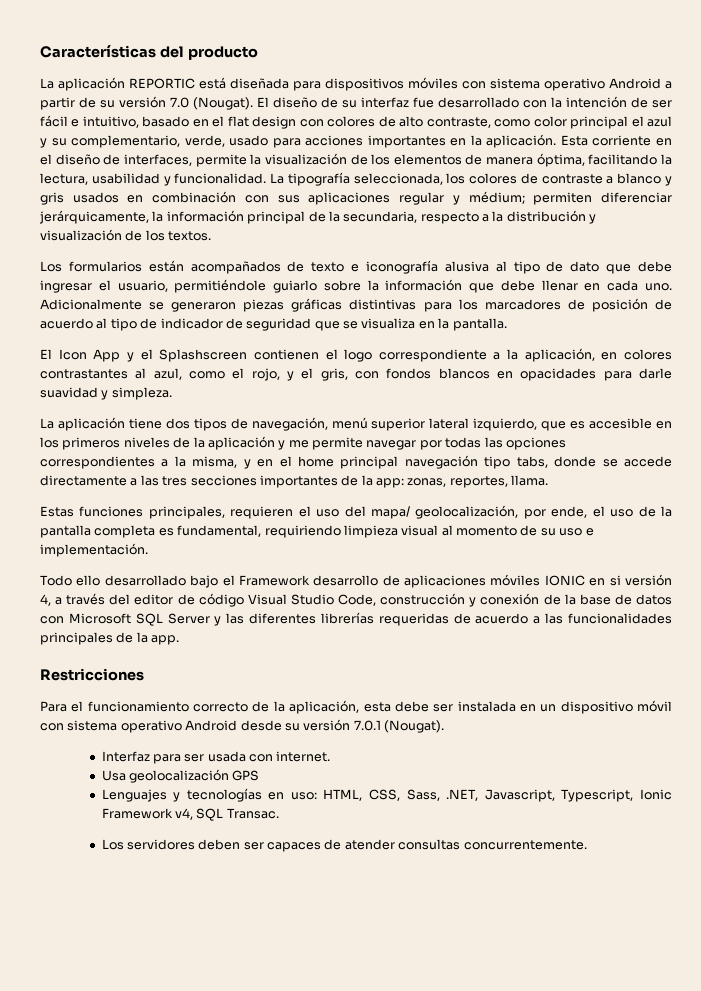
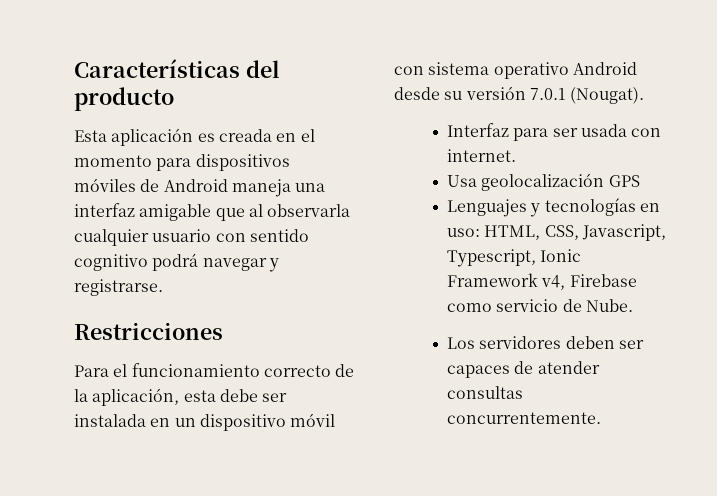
[40,77,672,91] [40,96,672,110] [40,115,673,129] [40,134,673,148] [40,153,672,167] [40,172,672,186] [40,191,673,205] [39,210,597,224] [40,229,212,241] [40,260,672,274] [40,279,672,293] [40,298,672,312] [40,318,507,331] [40,348,672,362] [40,368,672,381] [40,387,172,400] [40,417,673,431] [40,436,566,450] [40,455,672,469] [40,475,549,488] [40,505,673,519] [40,525,594,538] [40,543,148,557] [40,574,672,588] [40,593,673,607] [40,612,672,626] [40,632,180,645] La aplicación REPORTIC está diseñada para dispositivos móviles con sistema operativo Android a partir de su versión 7.0 (Nougat). El diseño de su interfaz fue desarrollado con la intención de ser fácil e intuitivo, basado en el flat design con colores de alto contraste, como color principal el azul y su complementario, verde, usado para acciones importantes en la aplicación. Esta corriente en el diseño de interfaces, permite la visualización de los elementos de manera óptima, facilitando la lectura, usabilidad y funcionalidad. La tipografía seleccionada, los colores de contraste a blanco y gris usados en combinación con sus aplicaciones regular y médium; permiten diferenciar jerárquicamente, la información principal de la secundaria, respecto a la distribución y visualización de los textos. // Los formularios están acompañados de texto e iconografía alusiva al tipo de dato que debe ingresar el usuario, permitiéndole guiarlo sobre la información que debe llenar en cada uno. Adicionalmente se generaron piezas gráficas distintivas para los marcadores de posición de acuerdo al tipo de indicador de seguridad que se visualiza en la pantalla. // El Icon App y el Splashscreen contienen el logo correspondiente a la aplicación, en colores contrastantes al azul, como el rojo, y el gris, con fondos blancos en opacidades para darle suavidad y simpleza. // La aplicación tiene dos tipos de navegación, menú superior lateral izquierdo, que es accesible en los primeros niveles de la aplicación y me permite navegar por todas las opciones correspondientes a la misma, y en el home principal navegación tipo tabs, donde se accede directamente a las tres secciones importantes de la app: zonas, reportes, llama. // Estas funciones principales, requieren el uso del mapa/ geolocalización, por ende, el uso de la pantalla completa es fundamental, requiriendo limpieza visual al momento de su uso e implementación. // Todo ello desarrollado bajo el Framework desarrollo de aplicaciones móviles IONIC en si versión 4, a través del editor de código Visual Studio Code, construcción y conexión de la base de datos con Microsoft SQL Server y las diferentes librerías requeridas de acuerdo a las funcionalidades principales de la app. -> [74,128,315,146] [74,154,290,171] [74,178,326,197] [74,203,351,221] [74,229,309,246] [74,253,279,272] [74,279,163,296] Esta aplicación es creada en el momento para dispositivos móviles de Android maneja una interfaz amigable que al observarla cualquier usuario con sentido cognitivo podrá navegar y registrarse.
[406,789,479,801] Sass, .NET, -> (579, 232) none
[196,808,279,821] SQL Transac. -> [569,274,637,287] [446,299,633,312] Firebase como servicio de Nube.

